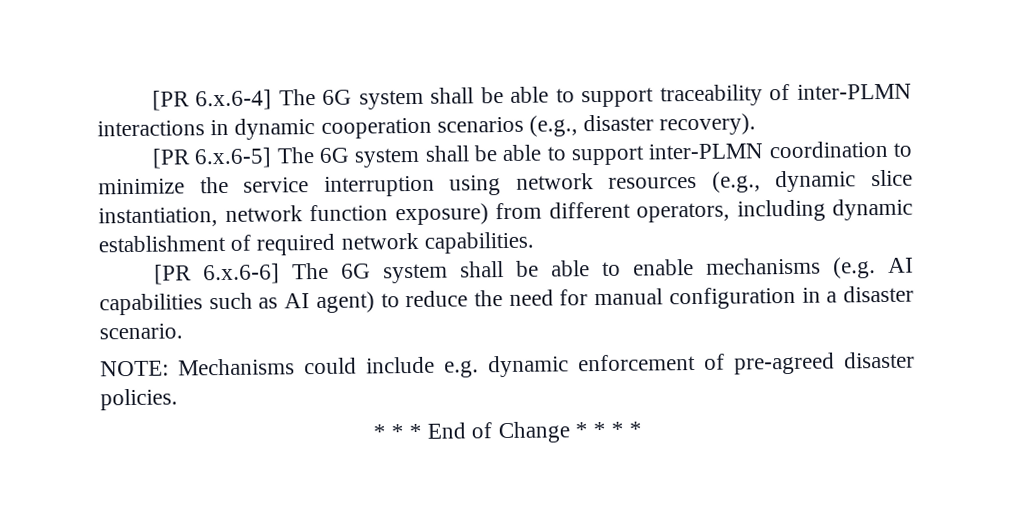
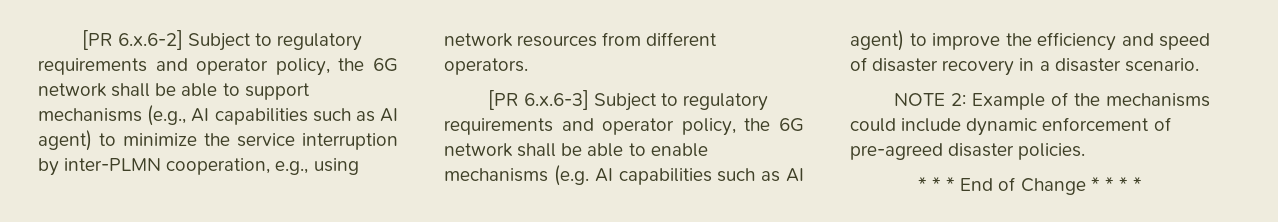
[151,83,912,111] [97,113,757,140] [151,140,888,169] [PR 6.x.6-4] The 6G system shall be able to support traceability of inter-PLMN interactions in dynamic cooperation scenarios (e.g., disaster recovery). // [PR 6.x.6-5] The 6G system shall be able to support inter-PLMN coordination -> [81,30,363,51] [38,58,399,76] [38,83,310,100] [38,105,399,126] [38,130,92,151] [PR 6.x.6-2] Subject to regulatory requirements and operator policy, the 6G network shall be able to support mechanisms (e.g., AI capabilities such as AI agent)
[449,169,913,196] [98,198,913,228] [98,231,534,256] [153,262,448,285] using network resources (e.g., dynamic slice instantiation, network function exposure) from different operators, including dynamic establishment of required network capabilities. // [PR 6.x.6-6] The 6G system -> [38,158,359,176] [444,32,718,47] [444,58,528,75] [487,90,769,111] [444,118,804,136] [444,143,513,157] by inter-PLMN cooperation, e.g., using network resources from different operators. // [PR 6.x.6-3] Subject to regulatory requirements and operator policy, the 6G network
[405,285,914,310] [99,323,183,340] [100,358,295,377] reduce the need for manual configuration in a disaster scenario. // NOTE: Mechanisms -> [932,32,1210,51] [850,57,1199,76] [893,92,1210,110] improve the efficiency and speed of disaster recovery in a disaster scenario. // NOTE 2: Example of the mechanisms
[444,360,479,378] e.g. -> (962, 125) none

